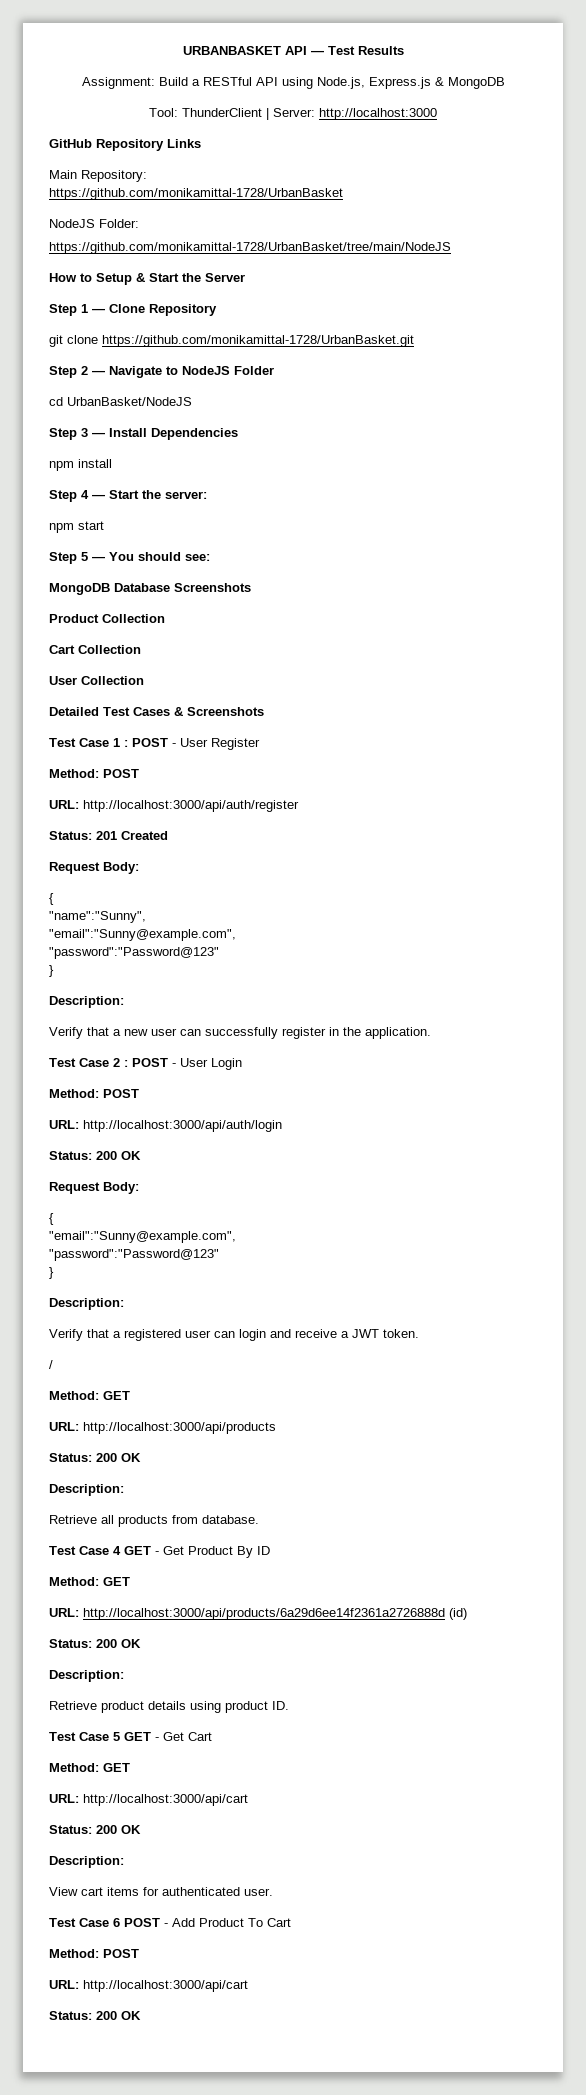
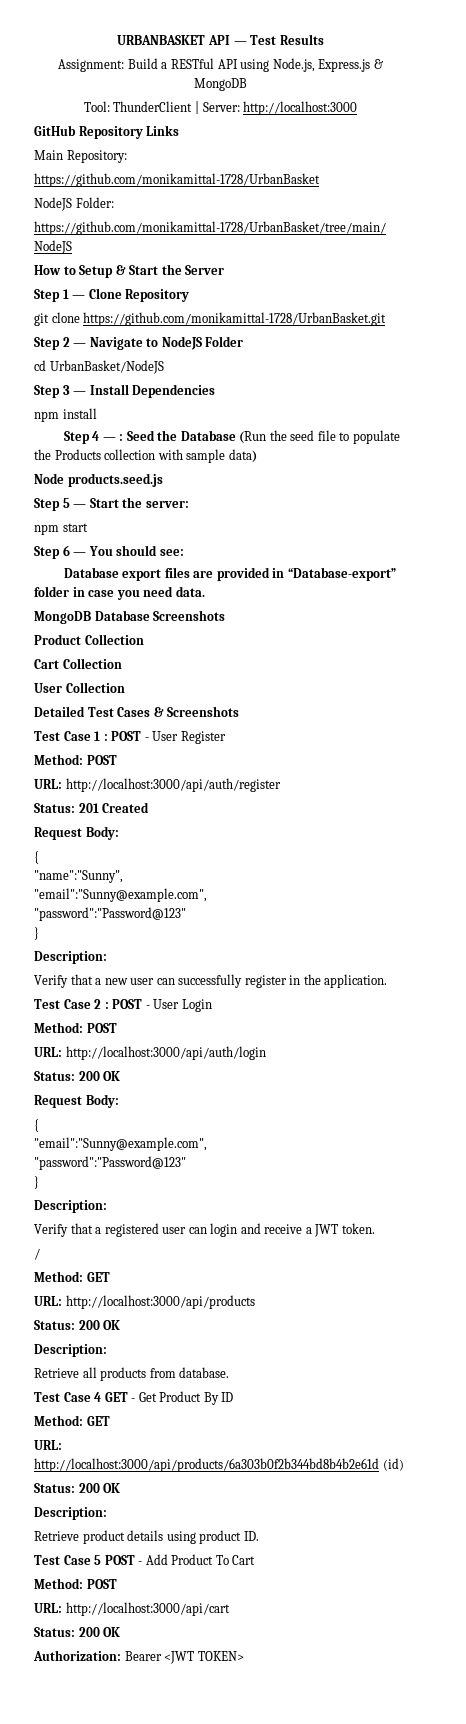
(105, 496) none -> [119,430,400,444] [34,449,257,463] [34,473,163,487] [34,498,87,511] : Seed the Database (Run the seed file to populate the Products collection with sample data) // Node products.seed.js // Step 5 —
[81,552,88,561] 5 -> [62,545,70,556] 6
(210, 557) none -> [63,567,396,581] [34,586,205,600] // Database export files are provided in “Database-export” folder in case you need data.
[83,1608,445,1620] http://localhost:3000/api/products/6a29d6ee14f2361a2726888d -> [34,1458,379,1472] http://localhost:3000/api/products/6a303b0f2b344bd8b4b2e61d
[124,1732,212,1741] [49,1763,130,1772] [49,1794,248,1806] [49,1825,141,1834] [49,1856,124,1868] [49,1887,273,1896] [49,1918,120,1927] GET - Get Cart // Method: GET // URL: http://localhost:3000/api/cart // Status: 200 OK // Description: // View cart items for authenticated user. // Test Case 6 -> (102, 1560) none
(141, 2015) none -> [33,1650,244,1664] // Authorization: Bearer <JWT TOKEN>

